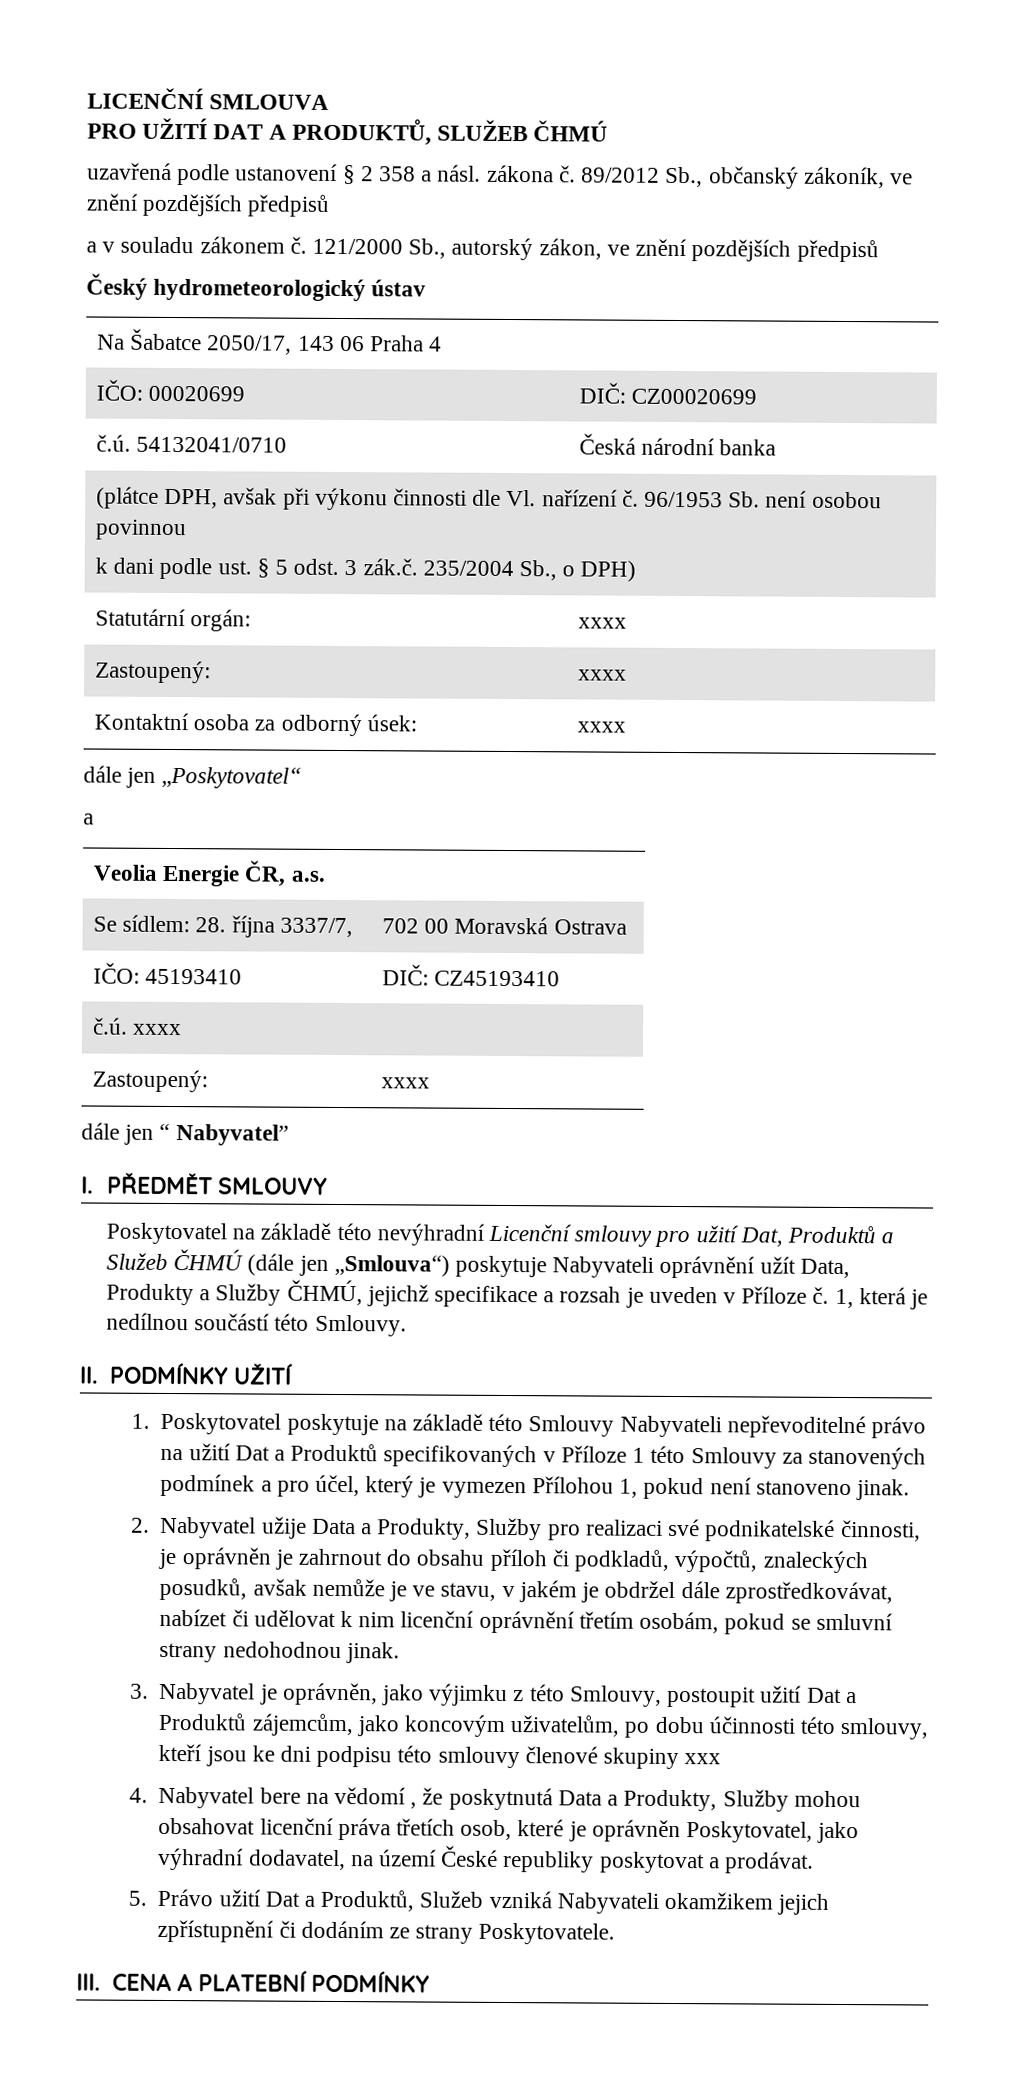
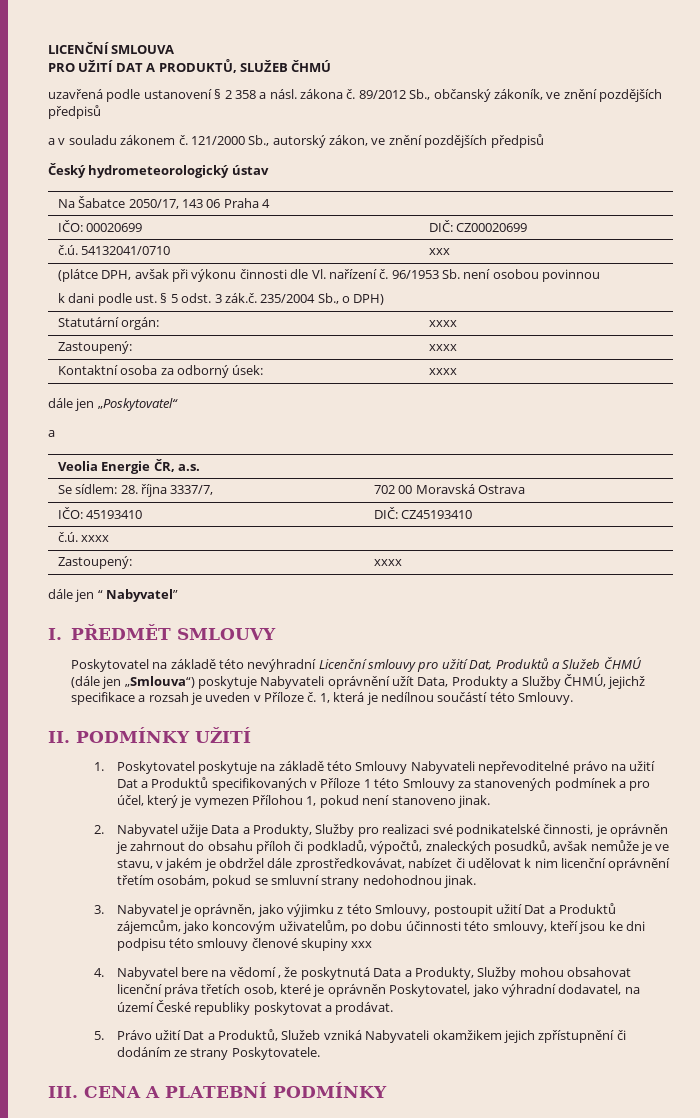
[578,433,777,456] Česká národní banka -> [428,248,450,255] xxx

